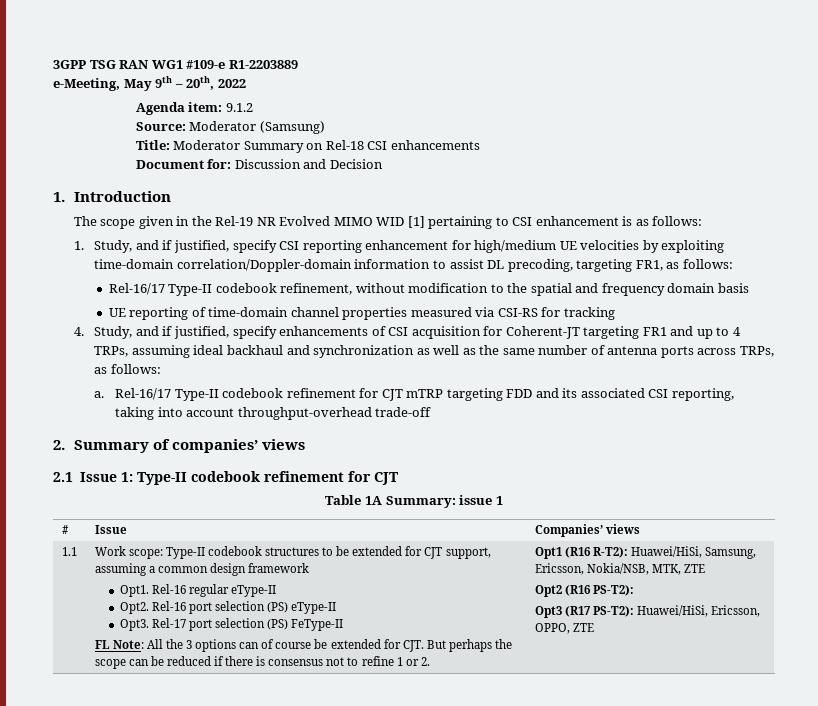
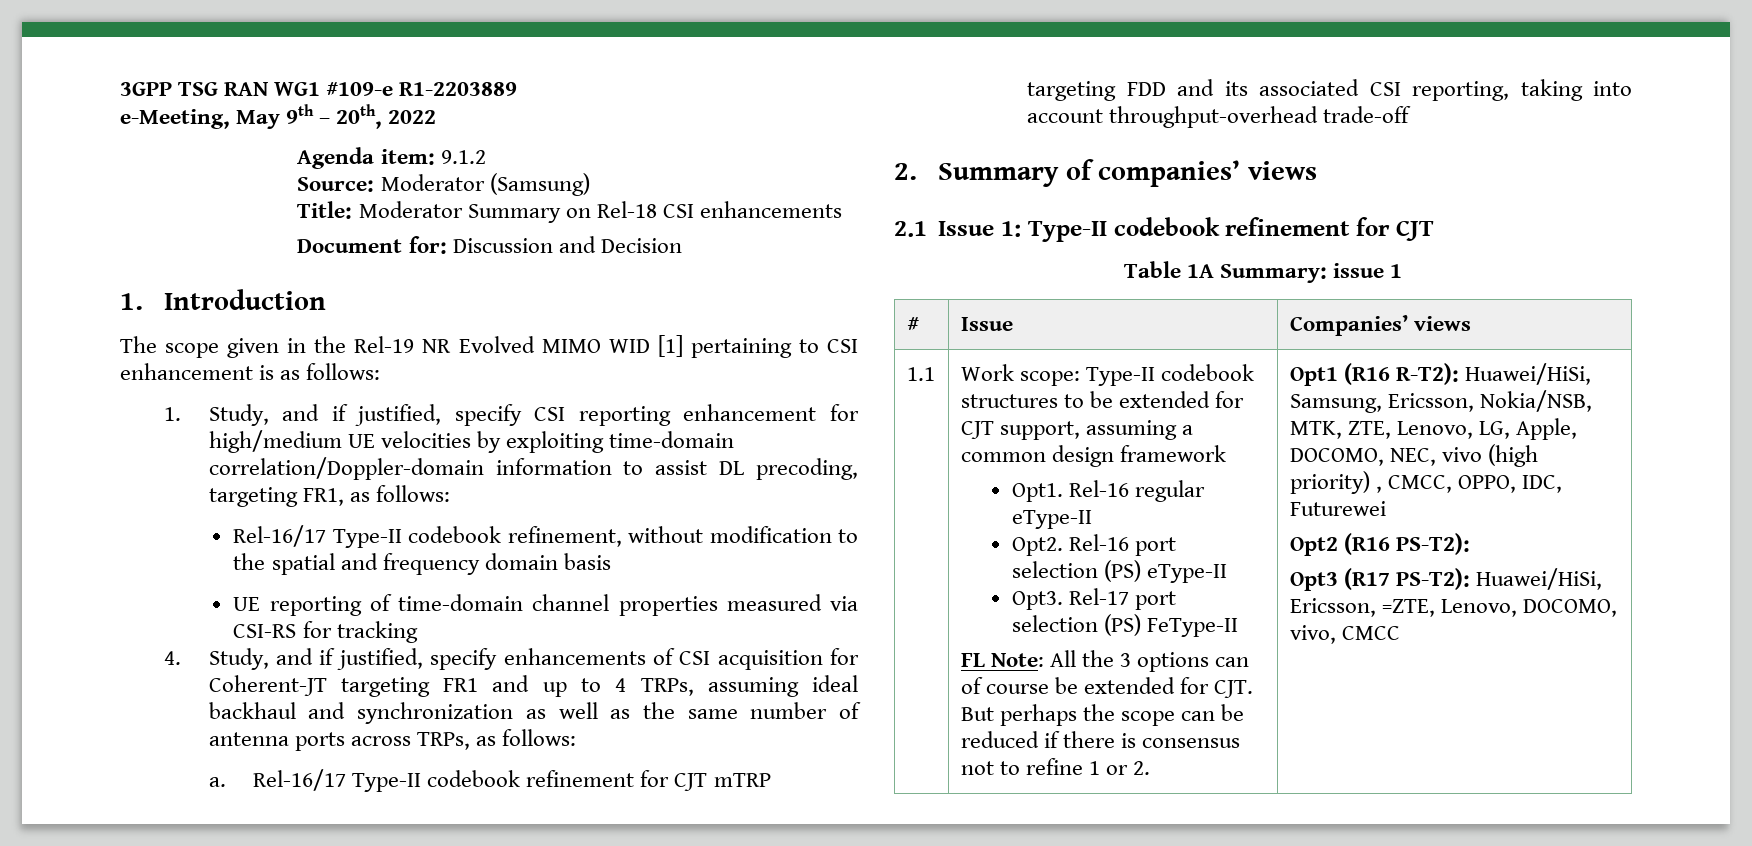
[683,564,705,573] ZTE -> [1347,418,1577,440] [1289,444,1538,467] [1289,471,1562,494] [1289,501,1386,516] ZTE, Lenovo, LG, Apple, DOCOMO, NEC, vivo (high priority) , CMCC, OPPO, IDC, Futurewei
[534,623,594,634] OPPO, ZTE -> [1381,599,1617,617] [1289,625,1400,644] =ZTE, Lenovo, DOCOMO, vivo, CMCC

